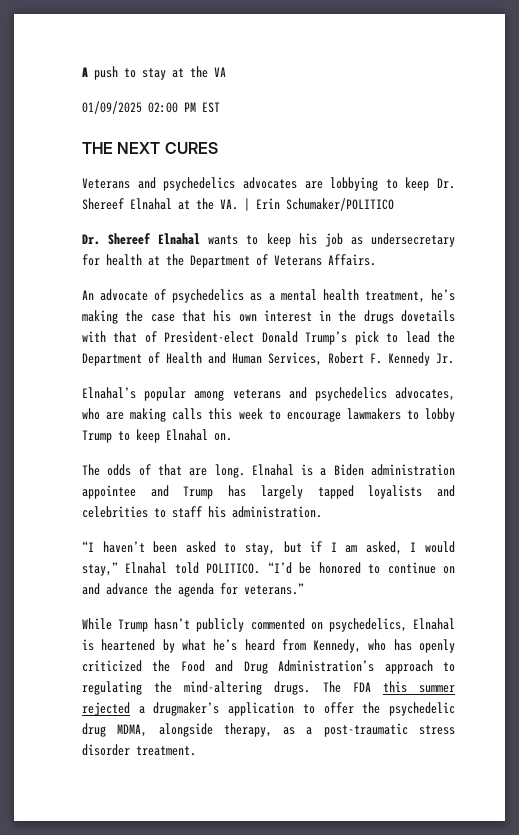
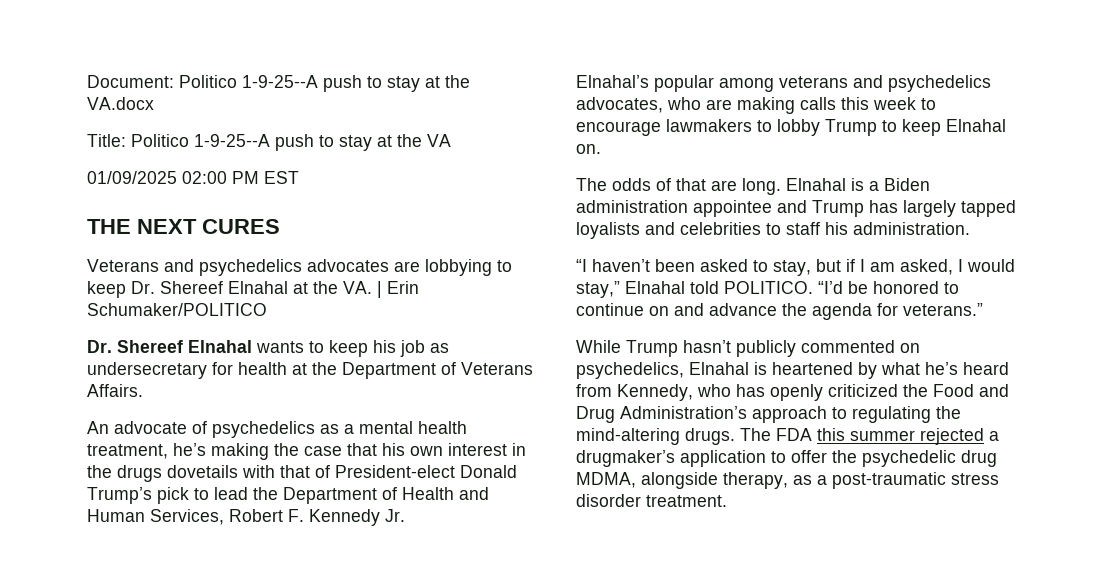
[82,67,88,77] A -> [87,75,470,92] [87,97,154,110] [87,134,270,147] Document: Politico 1-9-25--A push to stay at the VA.docx // Title: Politico 1-9-25--A

